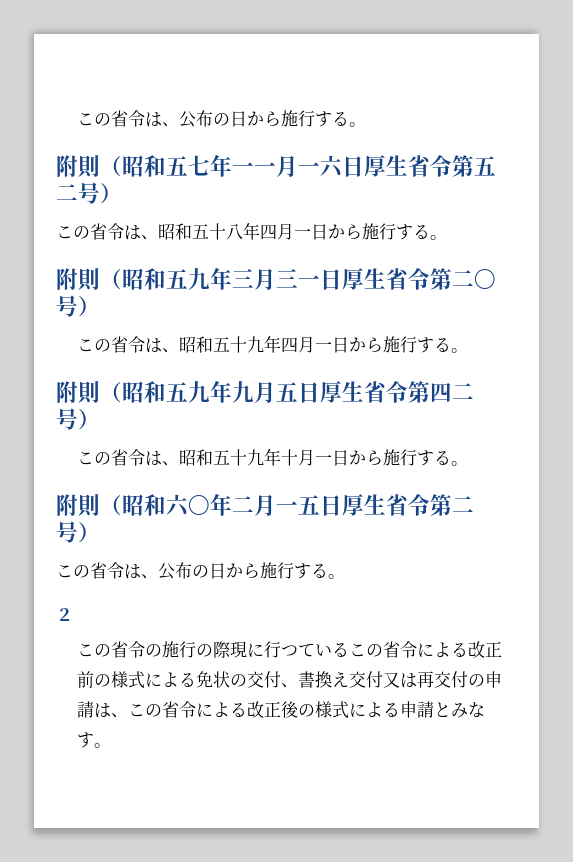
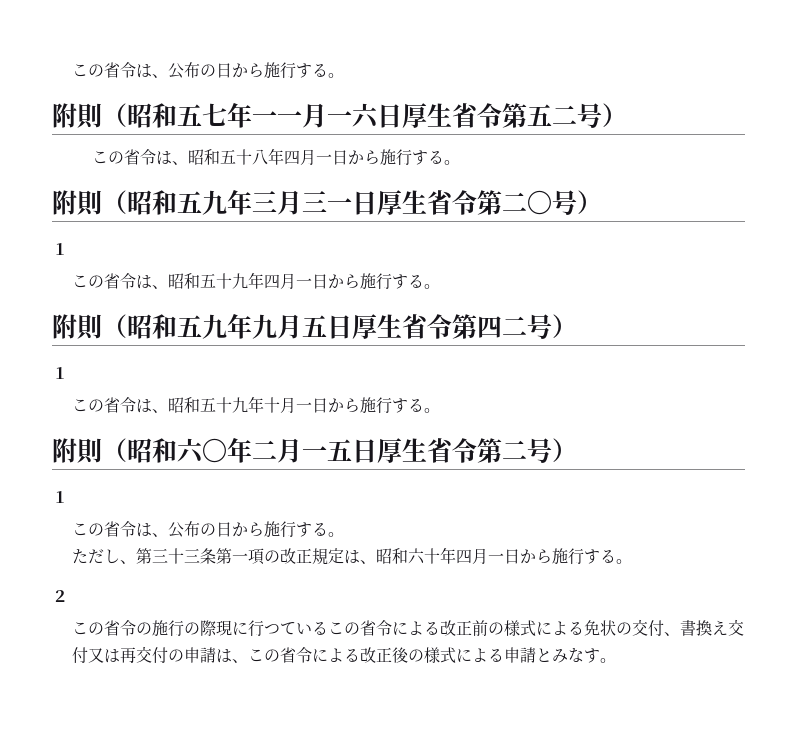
(100, 306) none -> [52,243,68,255] // １
(100, 419) none -> [52,367,68,379] // １
[56,562,345,580] // この省令は、公布の日から施行する。 -> [52,491,68,503] [72,521,345,538] [72,547,633,565] // １ // この省令は、公布の日から施行する。 // ただし、第三十三条第一項の改正規定は、昭和六十年四月一日から施行する。

